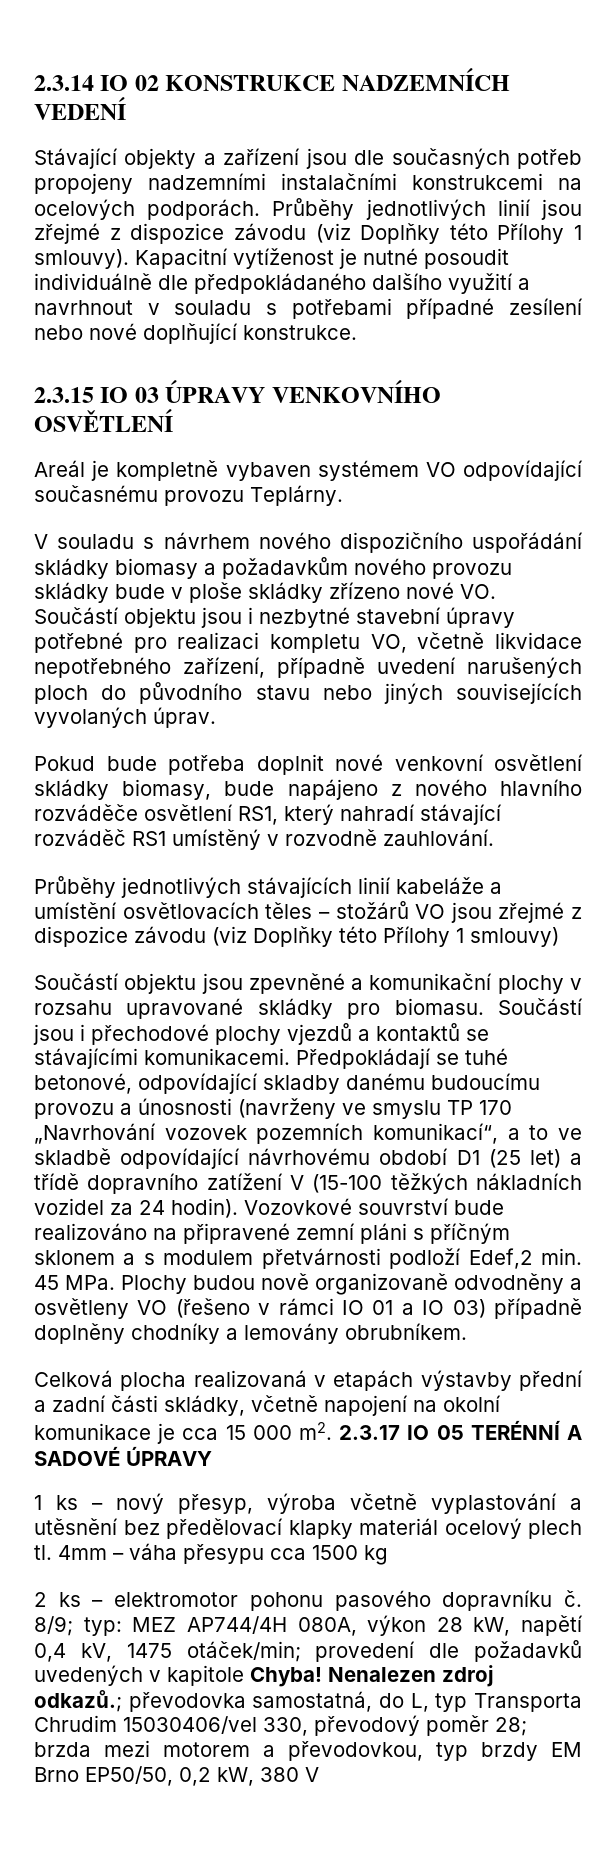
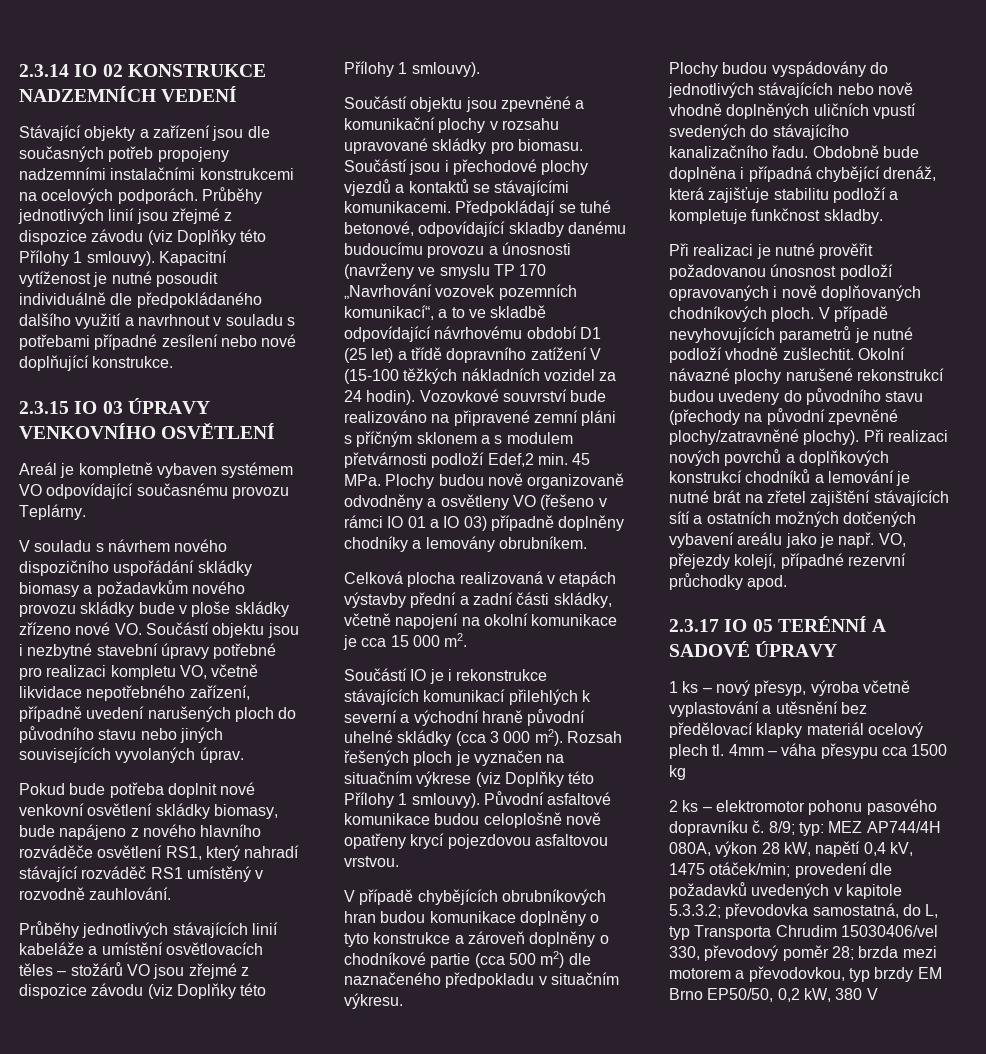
[470,927,559,947] smlouvy) -> [411,62,480,77] smlouvy).
(332, 1431) none -> [344,668,548,684] [344,689,591,705] [344,709,586,726] [344,729,622,746] [344,750,565,766] [344,771,595,787] [344,791,612,808] [344,812,601,828] [344,833,608,849] [344,856,399,867] [344,889,606,905] [344,910,600,926] [344,931,609,947] [344,951,591,968] [344,972,619,988] [344,993,403,1009] [669,61,888,77] [668,82,913,98] [669,103,916,119] [669,124,849,140] [669,145,919,158] [669,166,937,182] [669,187,899,203] [669,208,883,224] [669,243,874,259] [669,264,893,280] [669,285,921,301] [669,306,888,322] [669,326,913,343] [669,347,905,363] [669,368,944,384] [669,388,924,405] [669,408,898,425] [669,429,948,445] [669,449,889,466] [669,469,911,486] [669,490,949,506] [669,511,917,527] [669,532,906,548] [669,553,906,569] [669,573,788,590] // Součástí IO je i rekonstrukce stávajících komunikací přilehlých k severní a východní hraně původní uhelné skládky (cca 3 000 m2). Rozsah řešených ploch je vyznačen na situačním výkrese (viz Doplňky této Přílohy 1 smlouvy). Původní asfaltové komunikace budou celoplošně nově opatřeny krycí pojezdovou asfaltovou vrstvou. // V případě chybějících obrubníkových hran budou komunikace doplněny o tyto konstrukce a zároveň doplněny o chodníkové partie (cca 500 m2) dle naznačeného předpokladu v situačním výkresu. // Plochy budou vyspádovány do jednotlivých stávajících nebo nově vhodně doplněných uličních vpustí svedených do stávajícího kanalizačního řadu. Obdobně bude doplněna i případná chybějící drenáž, která zajišťuje stabilitu podloží a kompletuje funkčnost skladby. // Při realizaci je nutné prověřit požadovanou únosnost podloží opravovaných i nově doplňovaných chodníkových ploch. V případě nevyhovujících parametrů je nutné podloží vhodně zušlechtit. Okolní návazné plochy narušené rekonstrukcí budou uvedeny do původního stavu (přechody na původní zpevněné plochy/zatravněné plochy). Při realizaci nových povrchů a doplňkových konstrukcí chodníků a lemování je nutné brát na zřetel zajištění stávajících sítí a ostatních možných dotčených vybavení areálu jako je např. VO, přejezdy kolejí, případné rezervní průchodky apod. //
[250,1665,494,1687] [34,1690,122,1712] Chyba! Nenalezen zdroj odkazů.; -> [669,904,721,918] 5.3.3.2;

